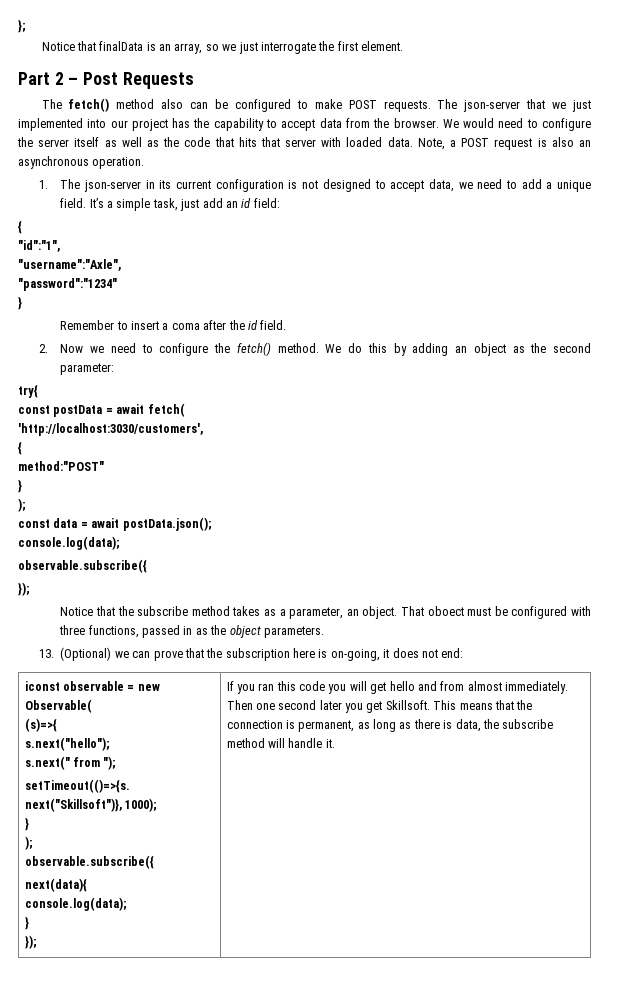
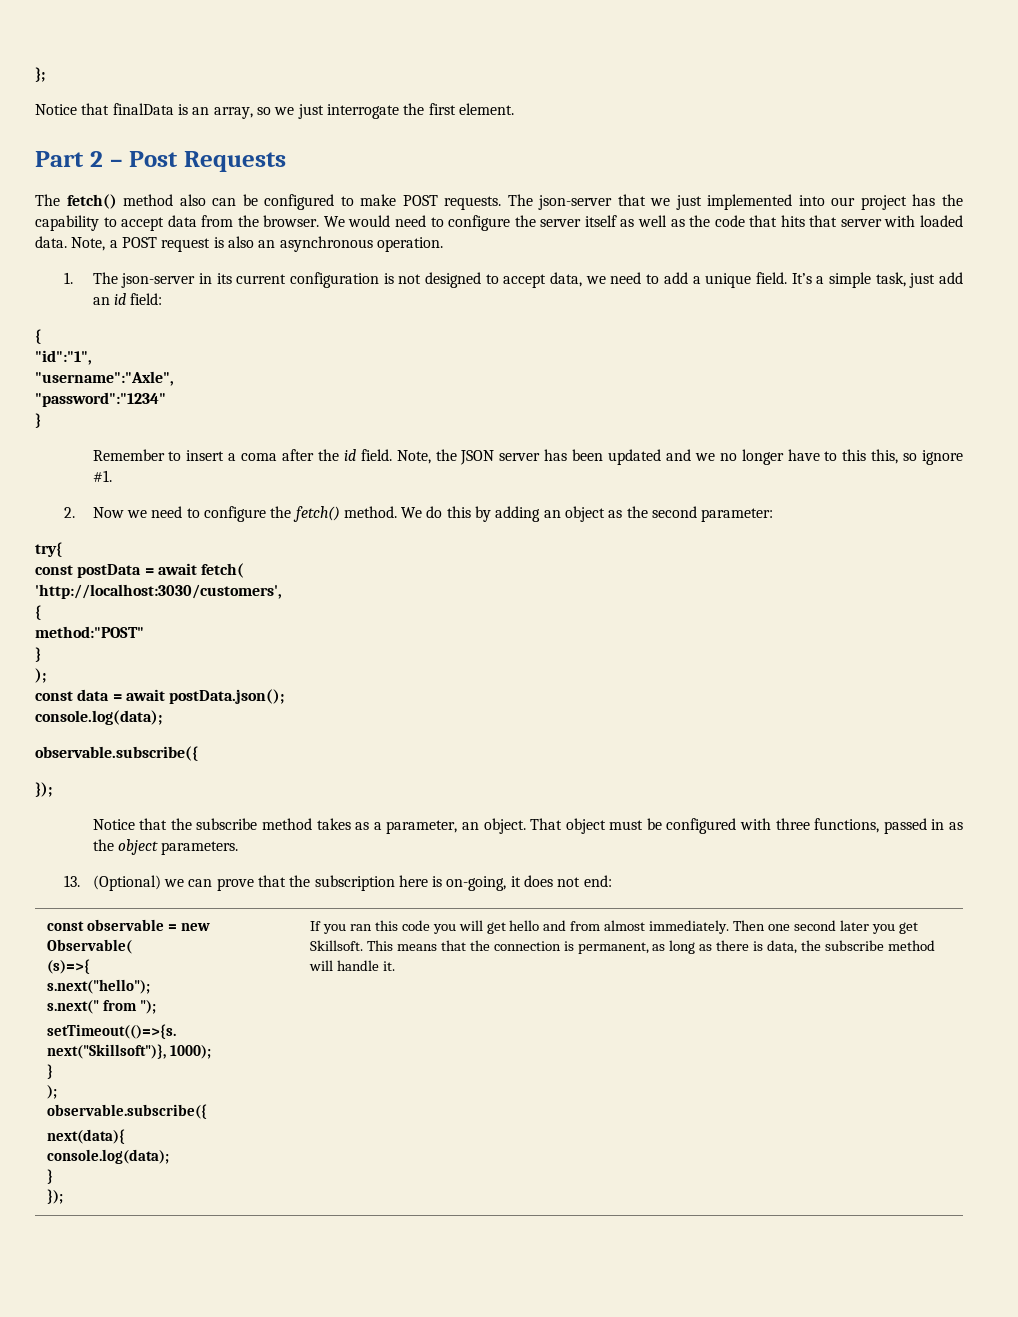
(287, 325) none -> [396,449,963,465] [92,470,112,482] Note, the JSON server has been updated and we no longer have to this this, so ignore #1.
[427,606,464,616] oboect -> [565,818,606,834] object
[24,681,60,691] iconst -> [47,921,85,931] const

